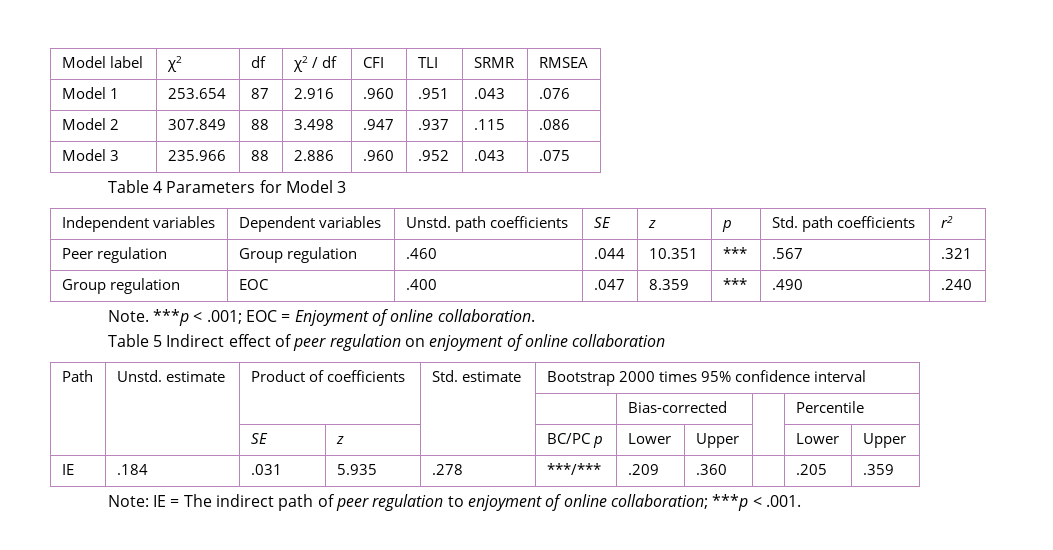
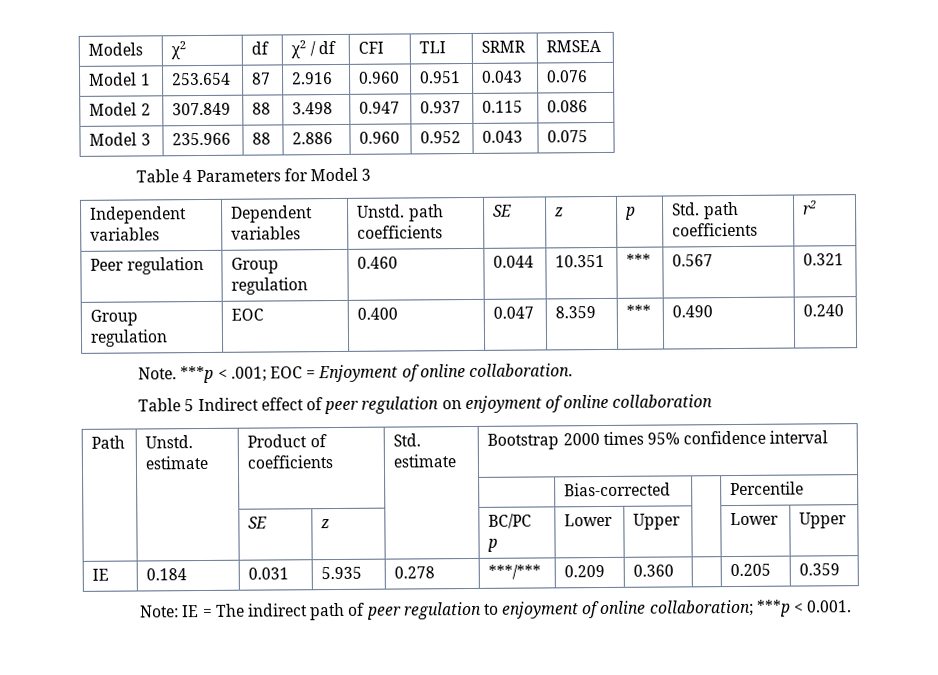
[61,56,143,68] Model label -> [88,42,144,56] Models
[362,88,394,99] [417,88,449,99] [473,88,505,99] [538,88,570,99] .960 | .951 | .043 | .076 -> [359,71,401,84] [420,71,462,84] [481,70,524,83] [546,70,589,83] 0.960 | 0.951 | 0.043 | 0.076
[362,119,394,130] [417,119,449,130] [473,119,505,130] [538,119,570,130] .947 | .937 | .115 | .086 -> [359,101,401,114] [420,101,462,114] [482,100,524,113] [547,100,589,113] 0.947 | 0.937 | 0.115 | 0.086
[362,150,394,161] [417,150,449,161] [473,150,505,161] [538,150,570,161] .960 | .952 | .043 | .075 -> [359,131,401,144] [420,131,462,144] [482,130,524,143] [547,130,589,143] 0.960 | 0.952 | 0.043 | 0.075
[405,248,437,259] [593,248,625,259] .460 | .044 -> [357,256,399,269] [493,255,535,268] 0.460 | 0.044
[771,248,803,259] [940,248,972,259] .567 | .321 -> [672,254,714,267] [803,253,845,266] 0.567 | 0.321
[405,279,437,290] [593,279,625,290] .400 | .047 -> [357,307,399,320] [493,306,535,319] 0.400 | 0.047
[771,279,803,290] [940,279,972,290] .490 | .240 -> [672,305,714,318] [803,304,845,317] 0.490 | 0.240
[116,464,148,475] [250,464,282,475] .184 | .031 -> [146,568,188,581] [248,567,290,580] 0.184 | 0.031
[431,464,463,475] .278 -> [394,566,436,579] 0.278
[627,464,659,475] [695,464,727,475] [795,464,827,475] [862,464,894,475] .209 | .360 | | .205 | .359 -> [564,564,606,578] [633,564,675,577] [730,563,772,577] [799,563,841,576] 0.209 | 0.360 | | 0.205 | 0.359
[765,495,801,507] .001. -> [806,600,853,613] 0.001.

